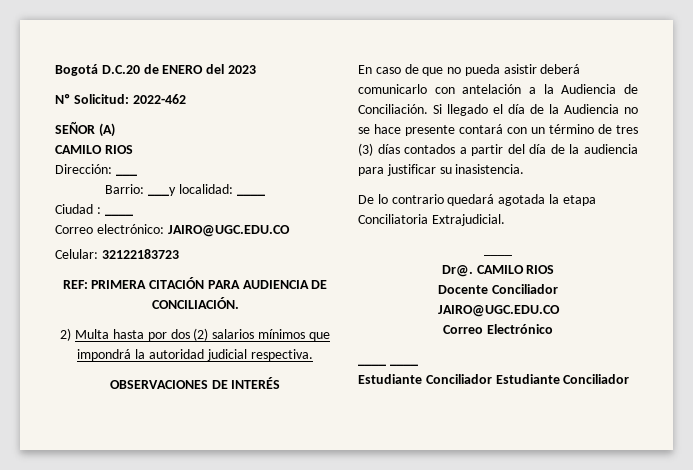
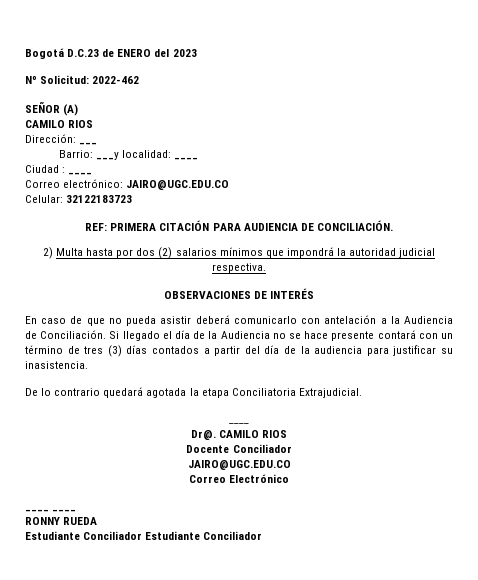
[101,65,140,74] D.C.20 -> [67,49,100,57] D.C.23
(418, 365) none -> [25,517,98,525] // RONNY RUEDA

